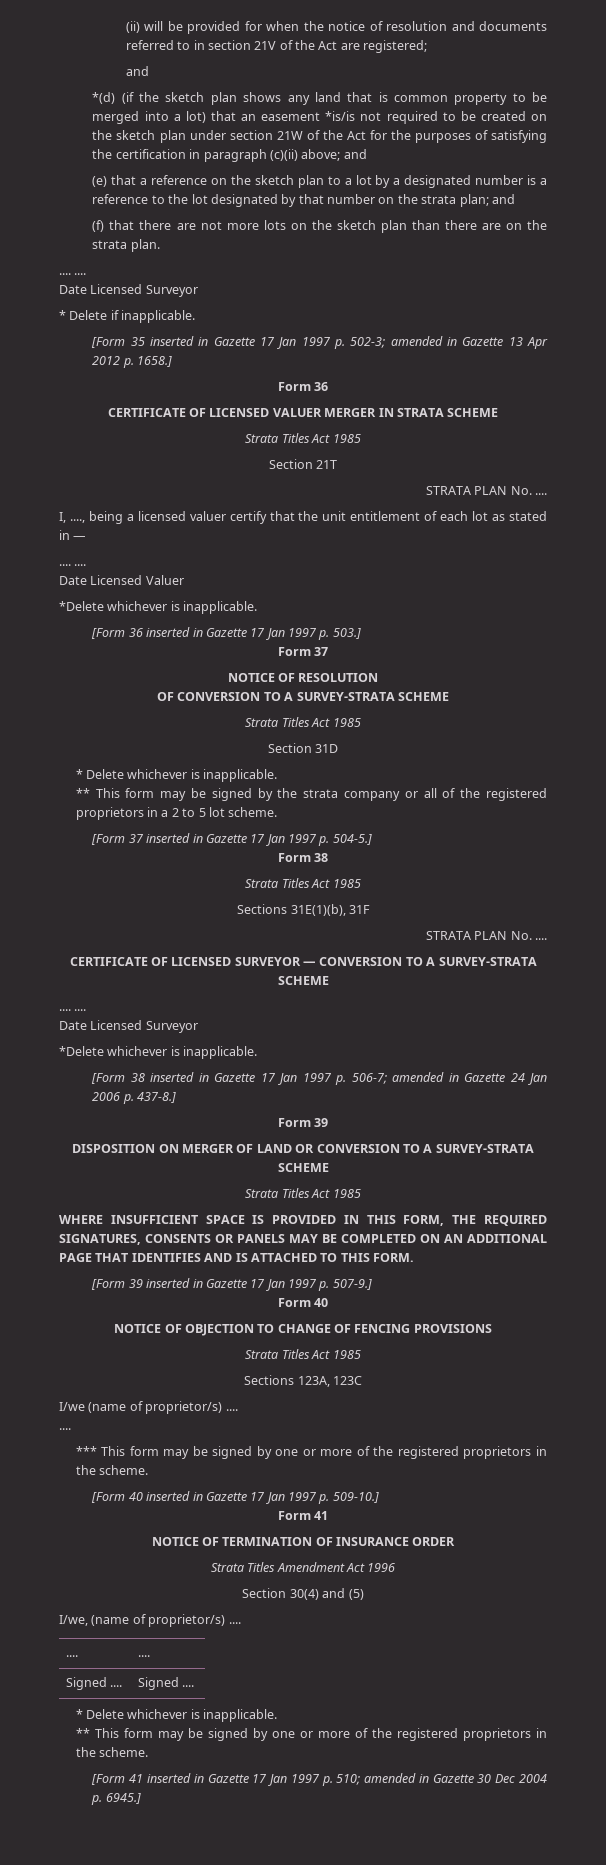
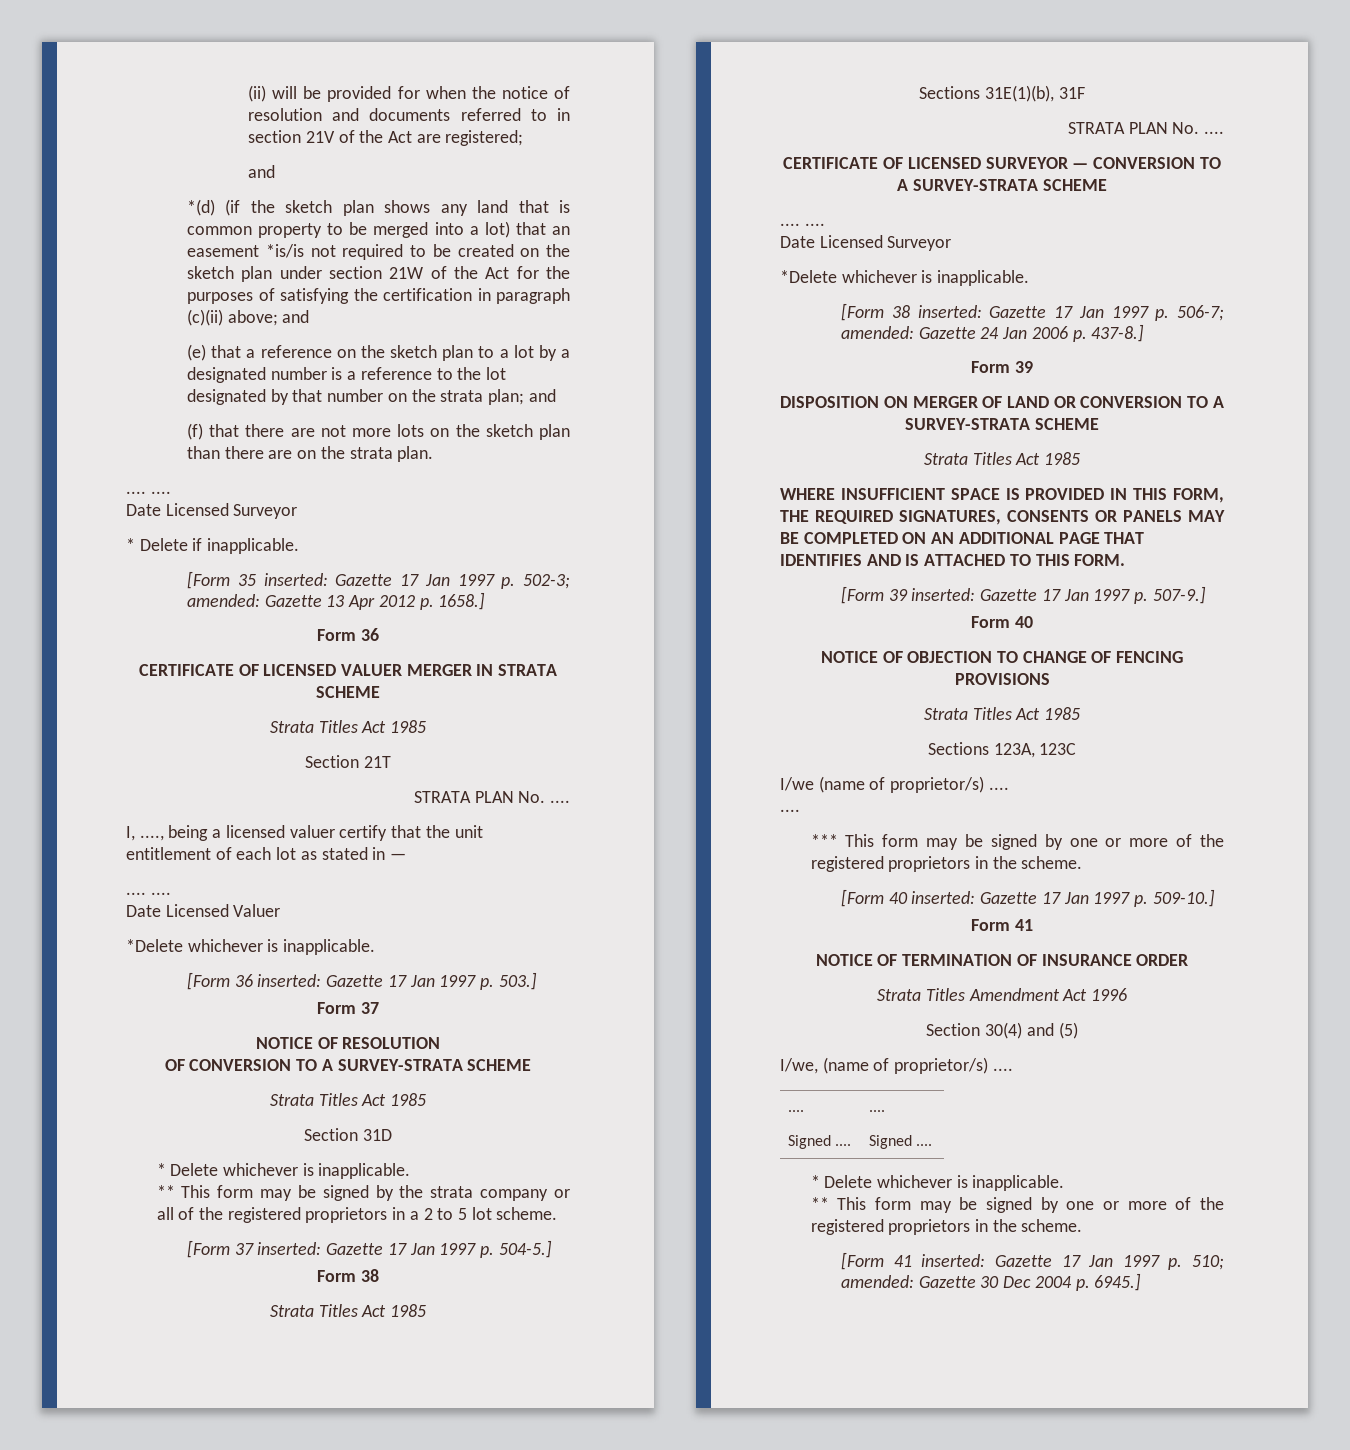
[150,336,209,346] inserted in -> [263,573,328,586] inserted:
[390,336,458,346] amended in -> [187,594,261,607] amended:
[146,627,203,637] inserted in -> [257,974,322,987] inserted:
[146,833,203,843] inserted in -> [257,1242,322,1255] inserted:
[150,1072,209,1082] inserted in -> [917,305,982,318] inserted:
[392,1072,459,1082] amended in -> [841,326,915,339] amended:
[146,1278,203,1288] inserted in -> [911,588,976,601] inserted:
[146,1491,203,1501] inserted in -> [911,891,976,904] inserted:
[146,1773,204,1783] inserted in -> [921,1254,986,1267] inserted:
[364,1773,429,1783] amended in -> [841,1275,915,1288] amended:

